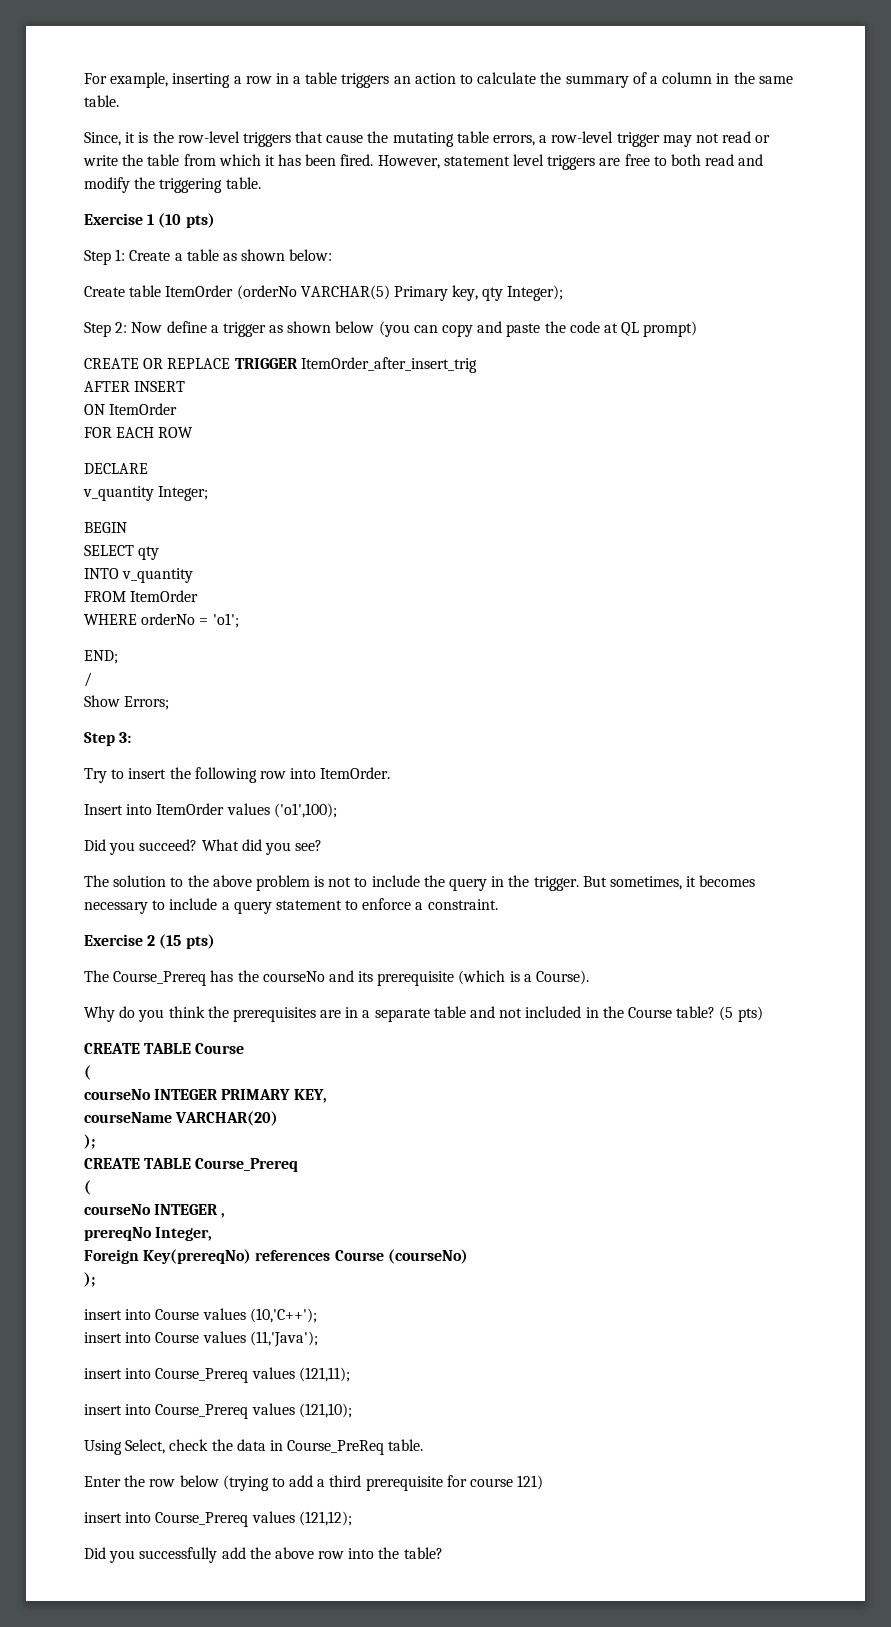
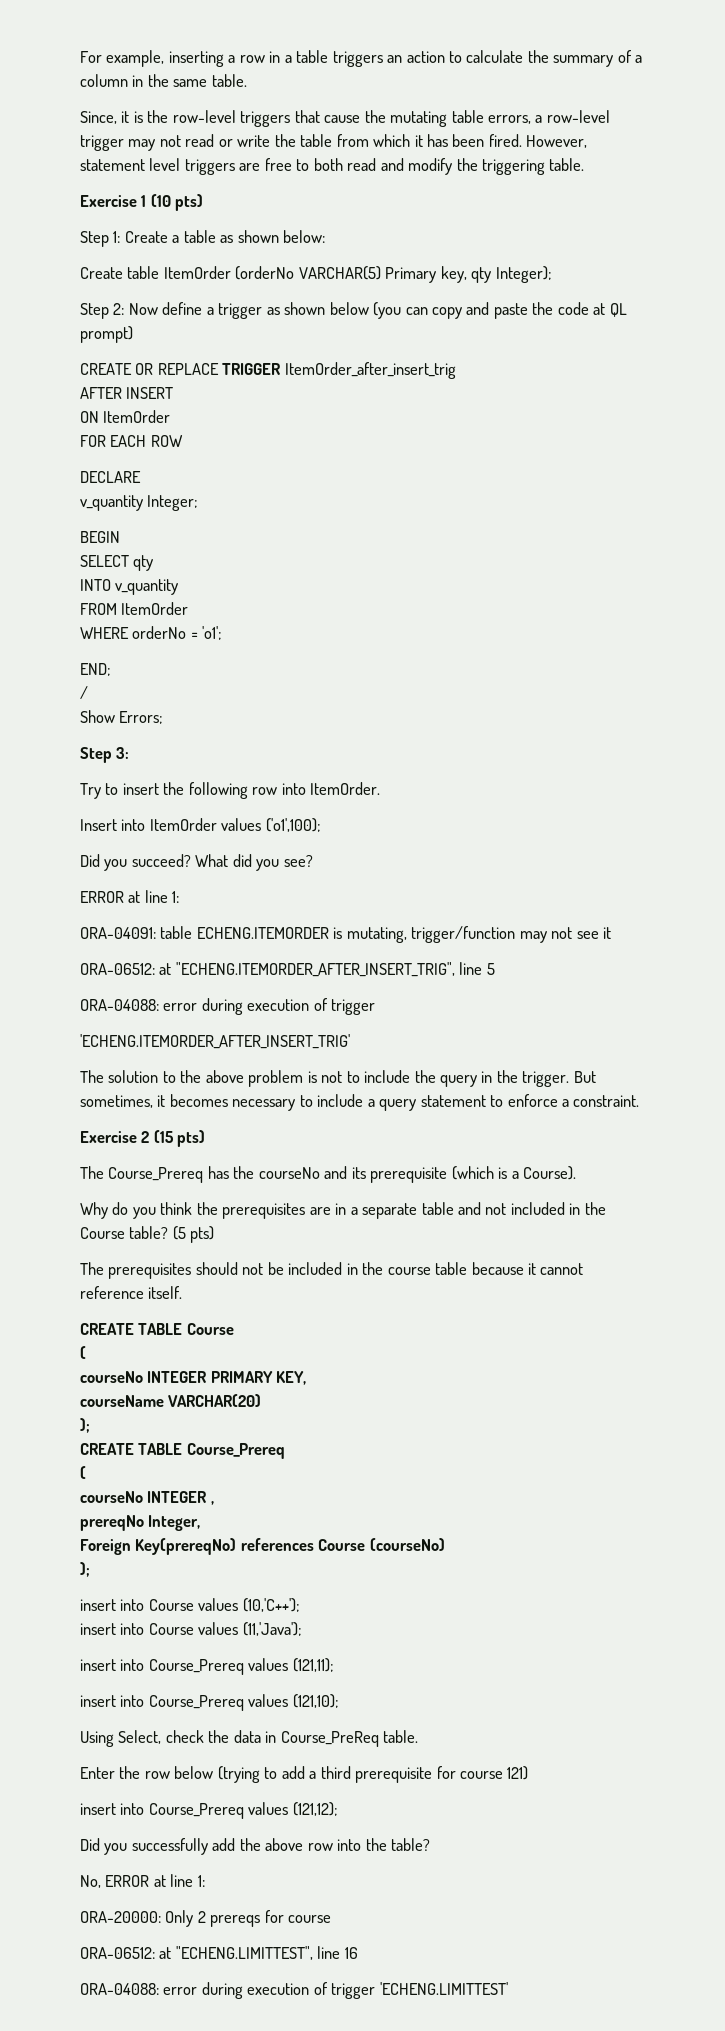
(323, 845) none -> [80,890,180,903] [80,926,612,943] [80,962,495,977] [80,998,376,1015] [80,1034,350,1049] // ERROR at line 1: // ORA-04091: table ECHENG.ITEMORDER is mutating, trigger/function may not see it // ORA-06512: at "ECHENG.ITEMORDER_AFTER_INSERT_TRIG", line 5 // ORA-04088: error during execution of trigger // 'ECHENG.ITEMORDER_AFTER_INSERT_TRIG'
(763, 1014) none -> [80,1262,584,1279] [80,1286,183,1299] // The prerequisites should not be included in the course table because it cannot reference itself.
(443, 1553) none -> [80,1874,205,1888] [80,1910,332,1927] [80,1946,358,1960] [80,1982,508,1999] // No, ERROR at line 1: // ORA-20000: Only 2 prereqs for course // ORA-06512: at "ECHENG.LIMITTEST", line 16 // ORA-04088: error during execution of trigger 'ECHENG.LIMITTEST'

